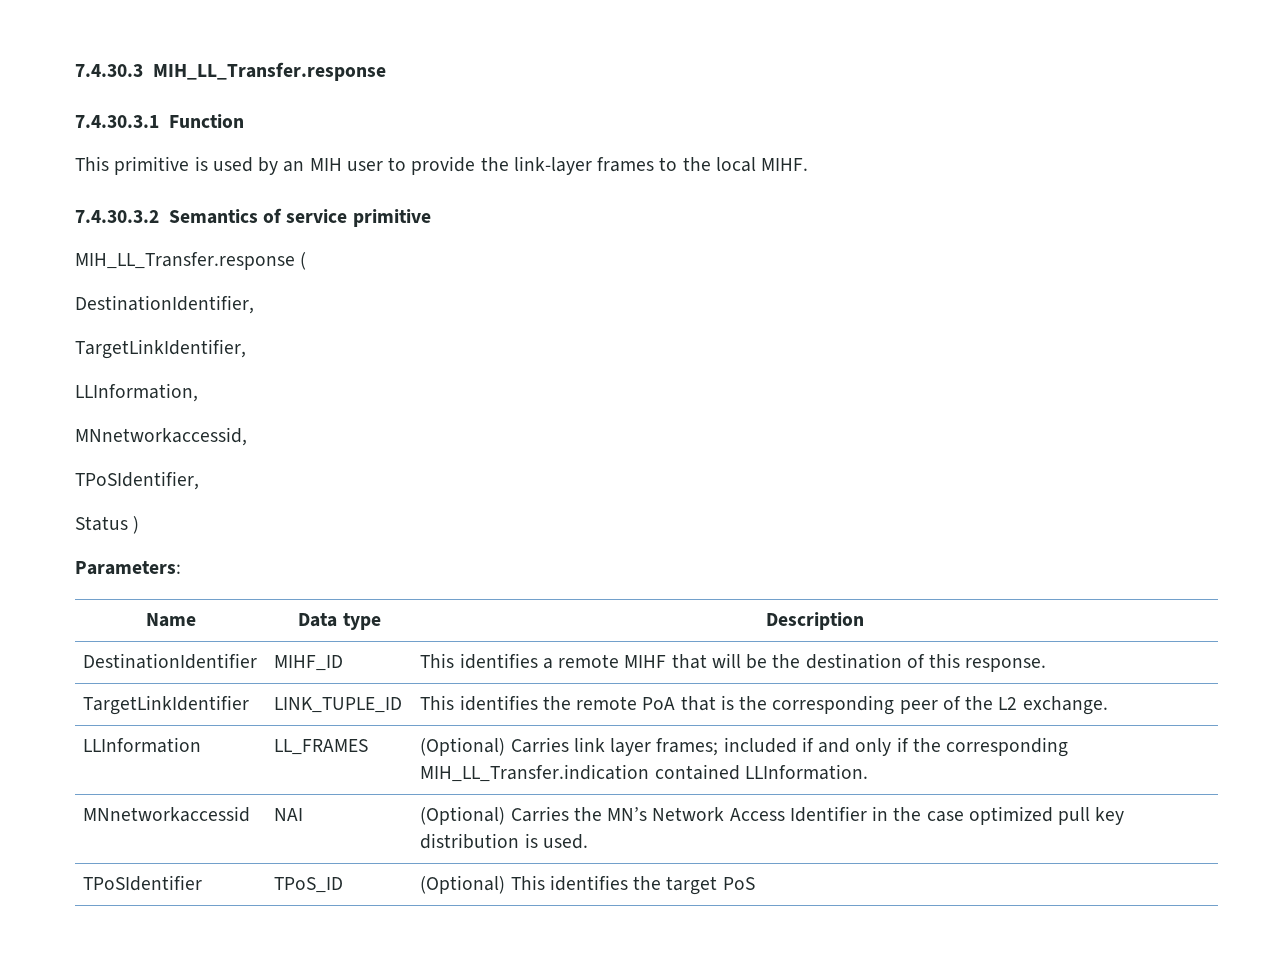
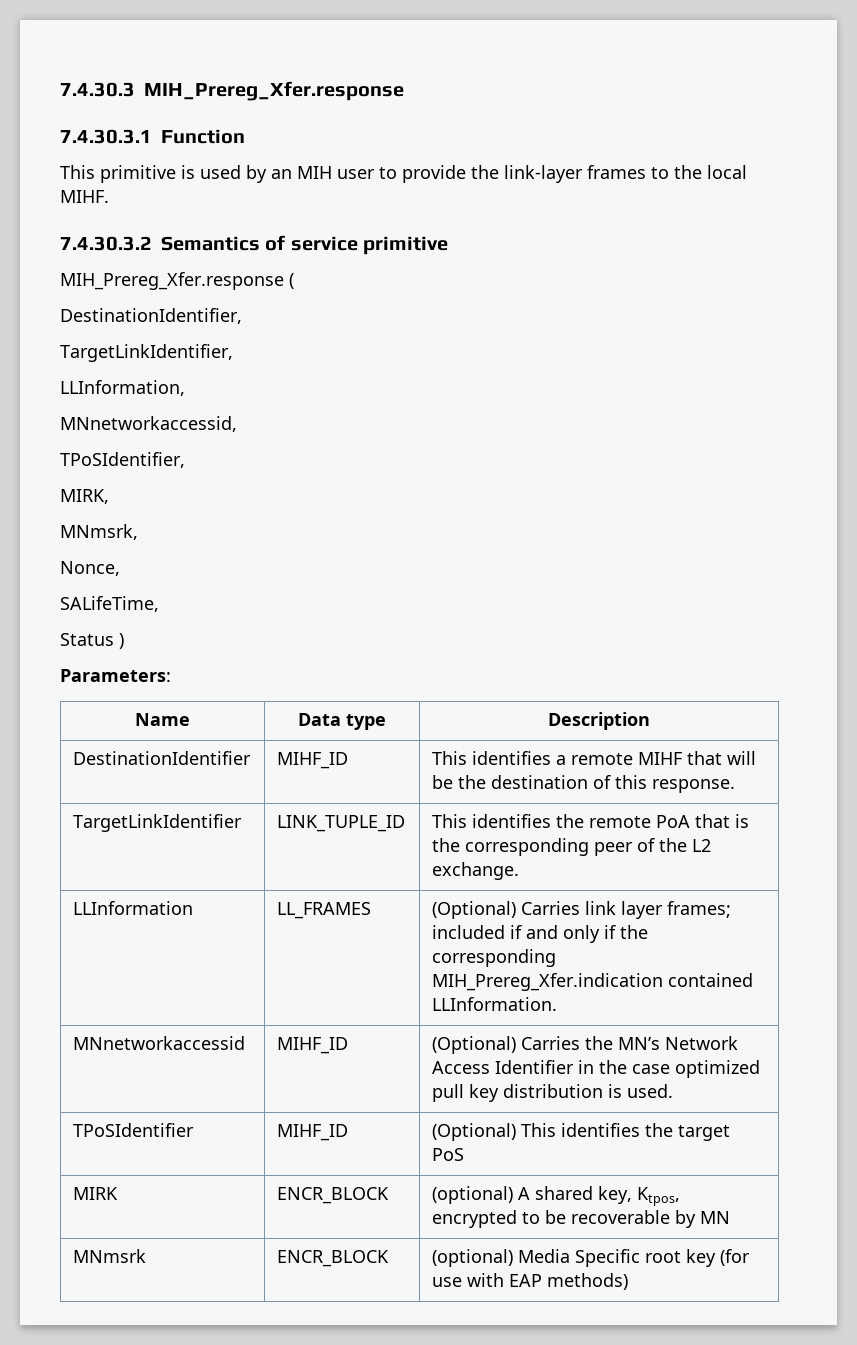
[152,62,386,81] MIH_LL_Transfer.response -> [144,81,404,101] MIH_Prereg_Xfer.response
[75,252,295,270] MIH_LL_Transfer.response -> [60,272,284,290] MIH_Prereg_Xfer.response
(199, 480) none -> [60,489,109,504] [60,524,138,540] [60,561,120,576] [60,596,159,612] // MIRK, // MNmsrk, // Nonce, // SALifeTime,
[420,764,650,782] MIH_LL_Transfer.indication -> [432,973,664,991] MIH_Prereg_Xfer.indication
[274,808,304,821] NAI -> [277,1037,349,1054] MIHF_ID
[274,877,344,893] TPoS_ID -> [277,1124,349,1141] MIHF_ID
(755, 883) none -> [73,1187,119,1200] [277,1187,390,1204] [432,1186,681,1206] [432,1210,731,1228] [73,1249,147,1263] [277,1250,390,1267] [432,1249,751,1267] [432,1273,629,1290] // MIRK | ENCR_BLOCK | (optional) A shared key, Ktpos, encrypted to be recoverable by MN // MNmsrk | ENCR_BLOCK | (optional) Media Specific root key (for use with EAP methods)

